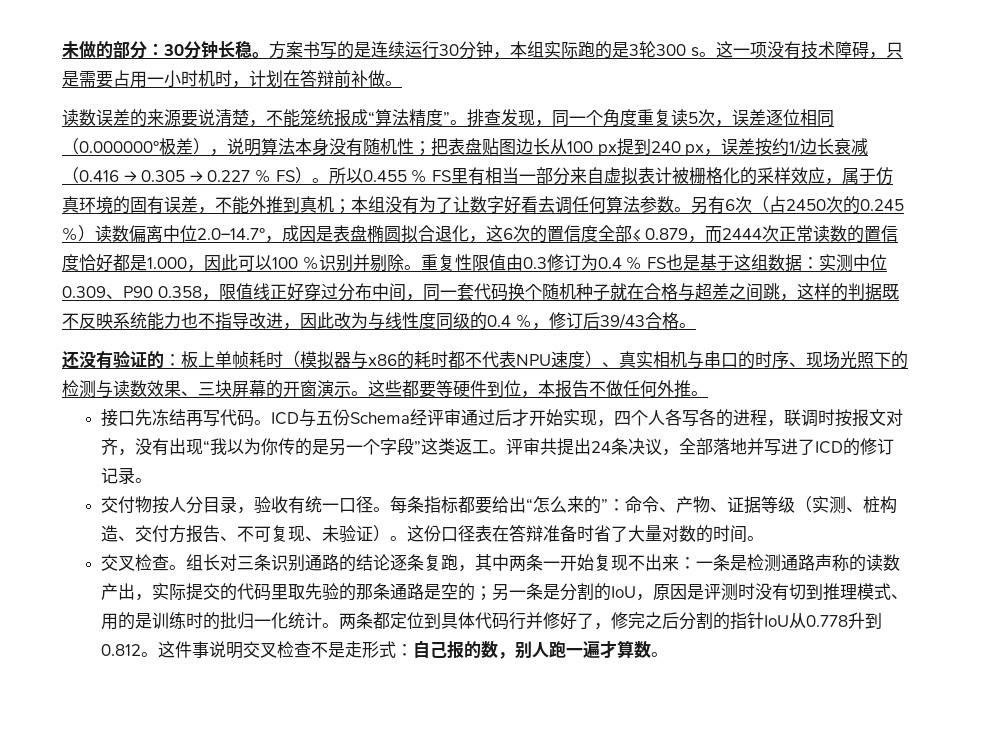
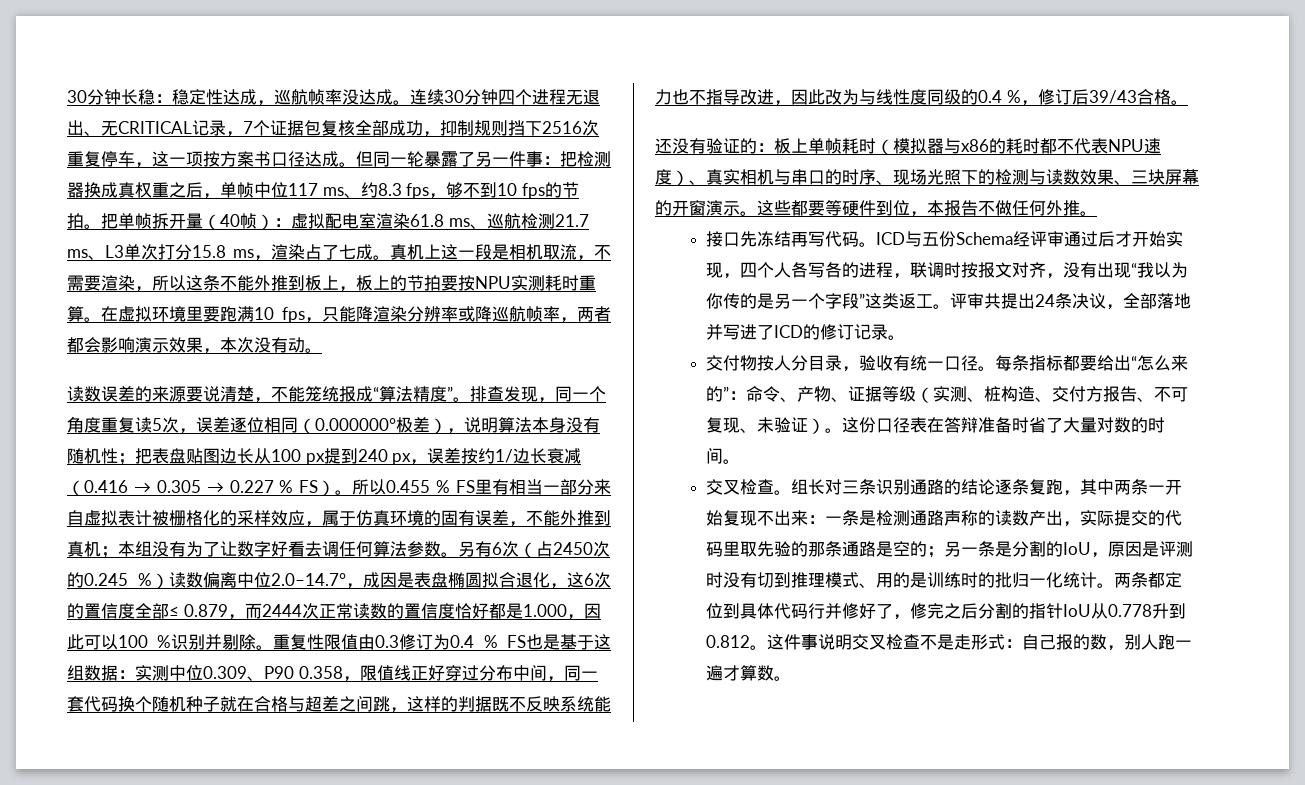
[62,40,903,59] [62,69,385,88] 未做的部分：30分钟长稳。方案书写的是连续运行30分钟，本组实际跑的是3轮300 s。这一项没有技术障碍，只是需要占用一小时机时，计划在答辩前补做 -> [67,89,600,106] [67,120,599,137] [67,151,611,168] [67,182,579,199] [67,213,589,230] [67,244,611,261] [67,275,596,292] [67,306,611,323] [67,337,305,354] 30分钟长稳：稳定性达成，巡航帧率没达成。连续30分钟四个进程无退出、无CRITICAL记录，7个证据包复核全部成功，抑制规则挡下2516次重复停车，这一项按方案书口径达成。但同一轮暴露了另一件事：把检测器换成真权重之后，单帧中位117 ms、约8.3 fps，够不到10 fps的节拍。把单帧拆开量（40帧）：虚拟配电室渲染61.8 ms、巡航检测21.7 ms、L3单次打分15.8 ms，渲染占了七成。真机上这一段是相机取流，不需要渲染，所以这条不能外推到板上，板上的节拍要按NPU实测耗时重算。在虚拟环境里要跑满10 fps，只能降渲染分辨率或降巡航帧率，两者都会影响演示效果，本次没有动

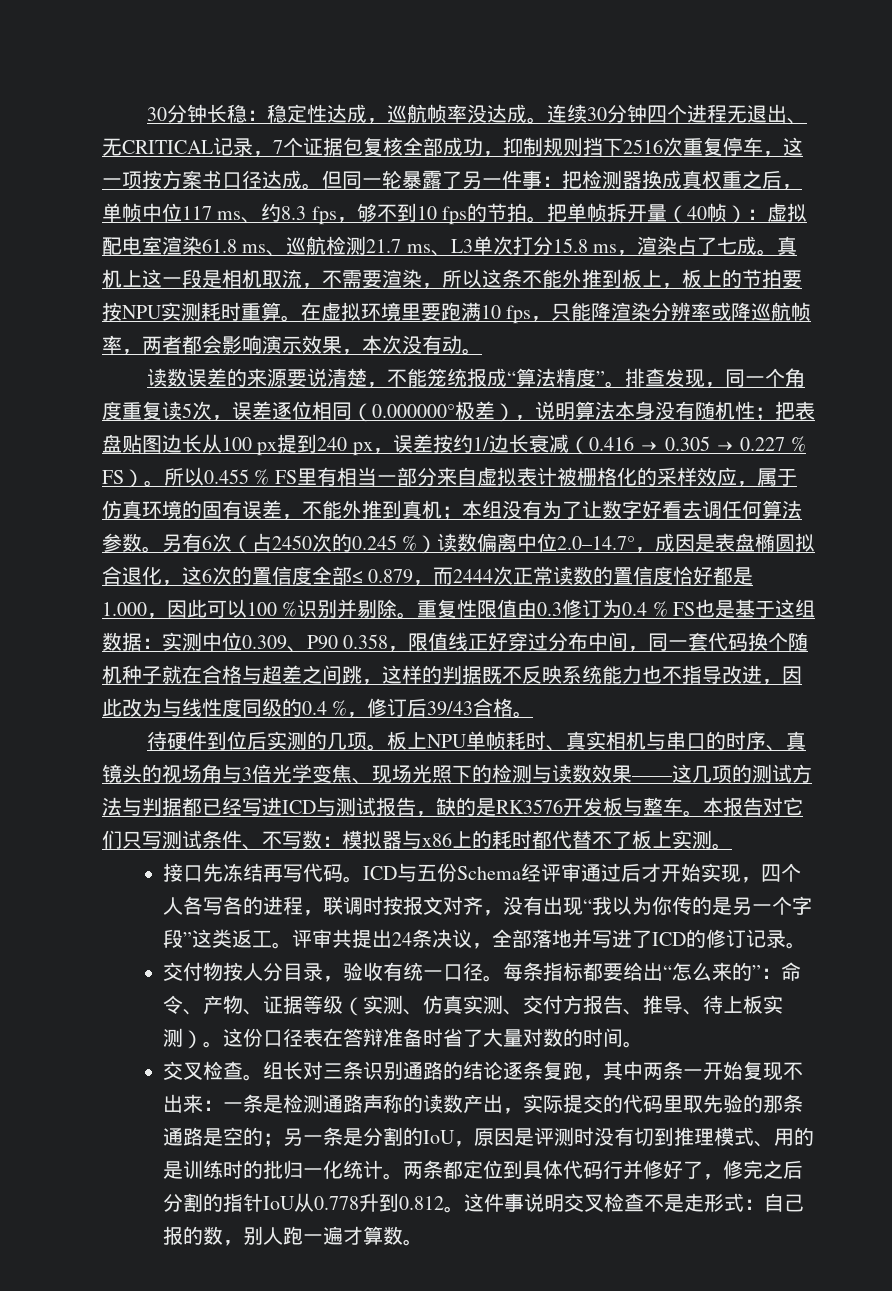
[655,138,1161,155] [655,169,689,186] 还没有验证的：板上单帧耗时（模拟器与x86的耗时都不代表NPU速度） -> [147,731,547,751] 待硬件到位后实测的几项。板上NPU单帧耗时
(893, 182) none -> [786,731,807,750] [102,764,372,784] 真镜头的视场角与3倍光学变焦、
[1114,169,1199,185] [655,200,1080,217] 、三块屏幕的开窗演示。这些都要等硬件到位，本报告不做任何外推 -> [632,764,812,783] [102,797,803,817] [102,830,712,850] ——这几项的测试方法与判据都已经写进ICD与测试报告，缺的是RK3576开发板与整车。本报告对它们只写测试条件、不写数：模拟器与x86上的耗时都代替不了板上实测
[984,386,1036,402] 桩构造 -> [423,995,504,1014] 仿真实测
[1154,387,1189,402] [706,417,809,433] 不可复现、未验证 -> [643,995,784,1015] [163,1028,184,1047] 推导、待上板实测

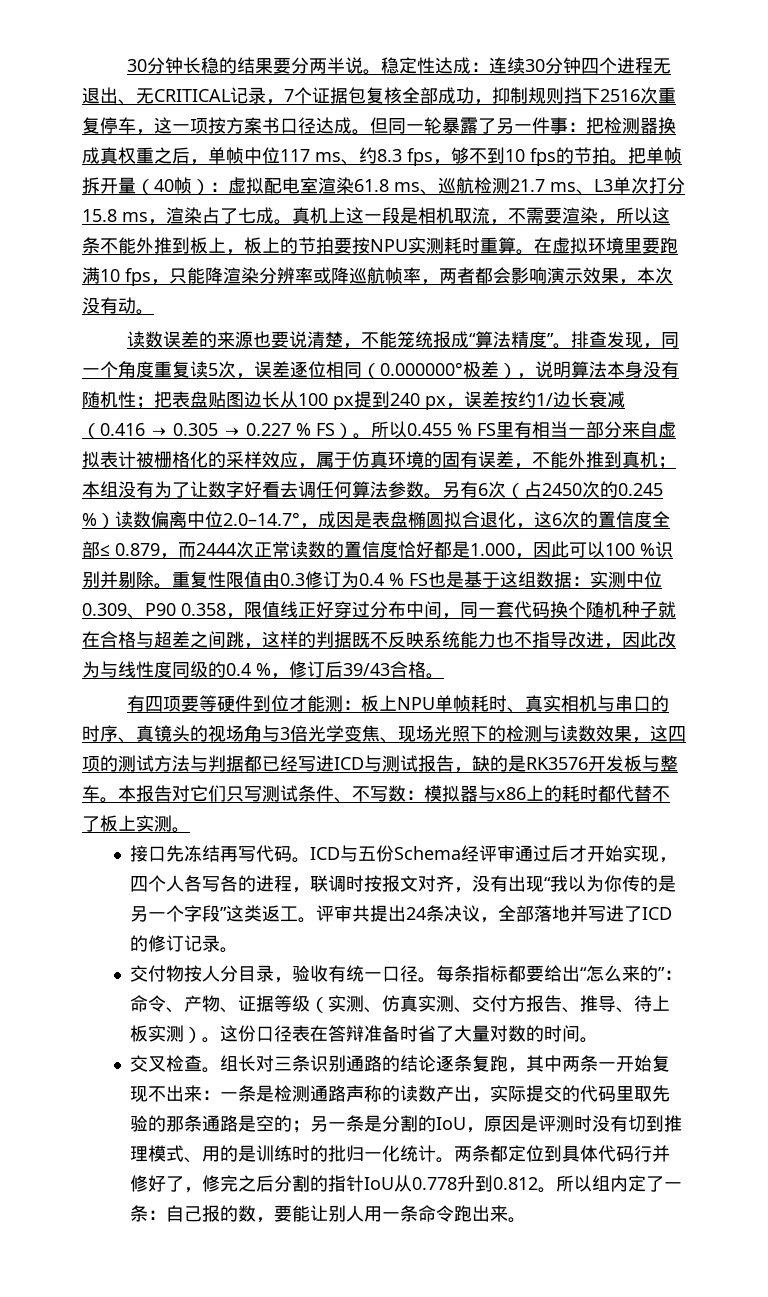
[247,104,548,124] ：稳定性达成，巡航帧率没达成。 -> [218,57,489,75] 的结果要分两半说。稳定性达成：
(288, 378) none -> [252,331,271,348] 也
[147,731,388,751] 待硬件到位后实测的几项。 -> [126,695,361,712] 有四项要等硬件到位才能测：
[632,764,712,783] ——这几 -> [632,725,686,743] ，这四
[464,1193,805,1212] [163,1226,404,1246] 这件事说明交叉检查不是走形式：自己报的数，别人跑一遍才算数 -> [555,1175,682,1192] [129,1205,508,1223] 所以组内定了一条：自己报的数，要能让别人用一条命令跑出来

